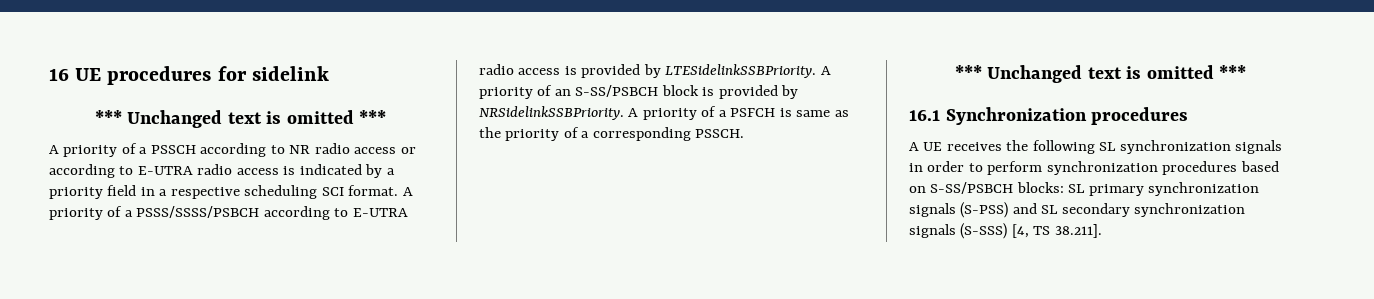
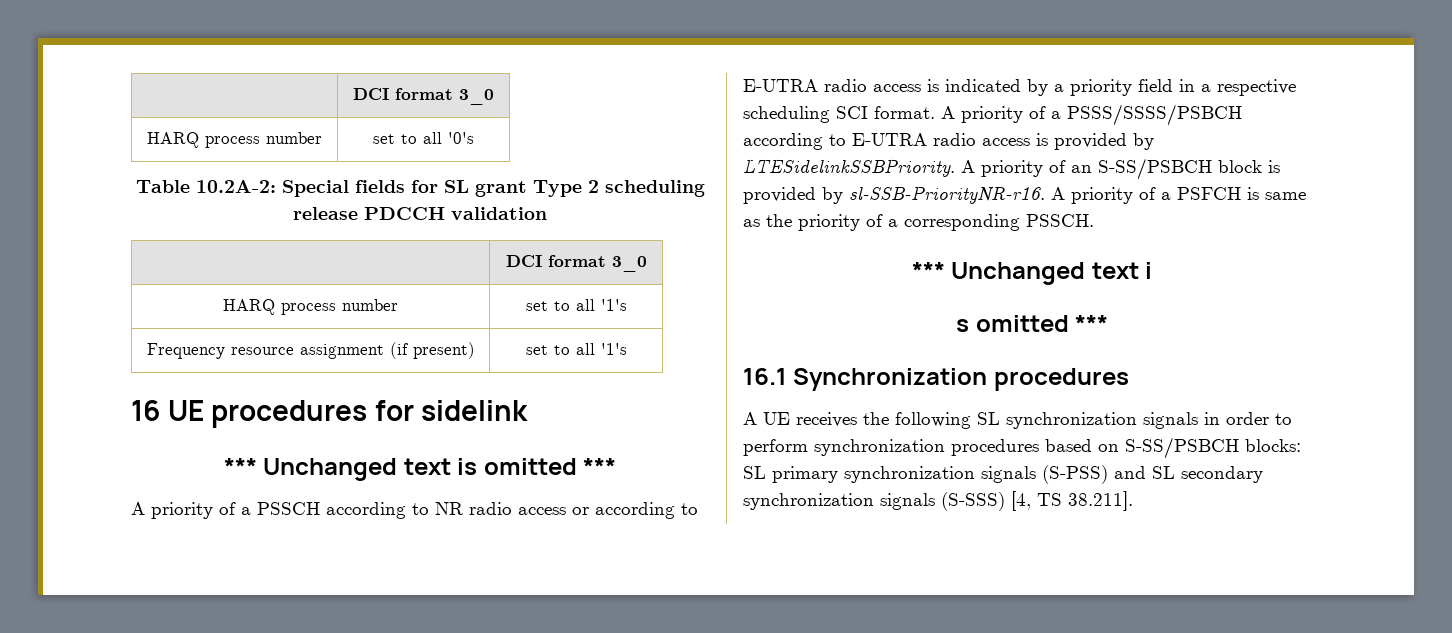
(49, 74) none -> [353,88,495,105] [147,132,322,148] [373,132,475,144] [135,180,705,197] [293,207,547,220] [505,255,647,272] [223,299,398,315] [525,299,627,311] [146,342,475,359] [525,343,627,355] | DCI format 3_0 // HARQ process number | set to all '0's // Table 10.2A-2: Special fields for SL grant Type 2 scheduling release PDCCH validation // | DCI format 3_0 // HARQ process number | set to all '1's // Frequency resource assignment (if present) | set to all '1's //
[479,106,624,120] NRSidelinkSSBPriority. -> [849,186,1045,204] sl-SSB-PriorityNR-r16.
[1126,66,1142,79] is -> [1145,262,1153,279] [956,319,970,332] i // s

